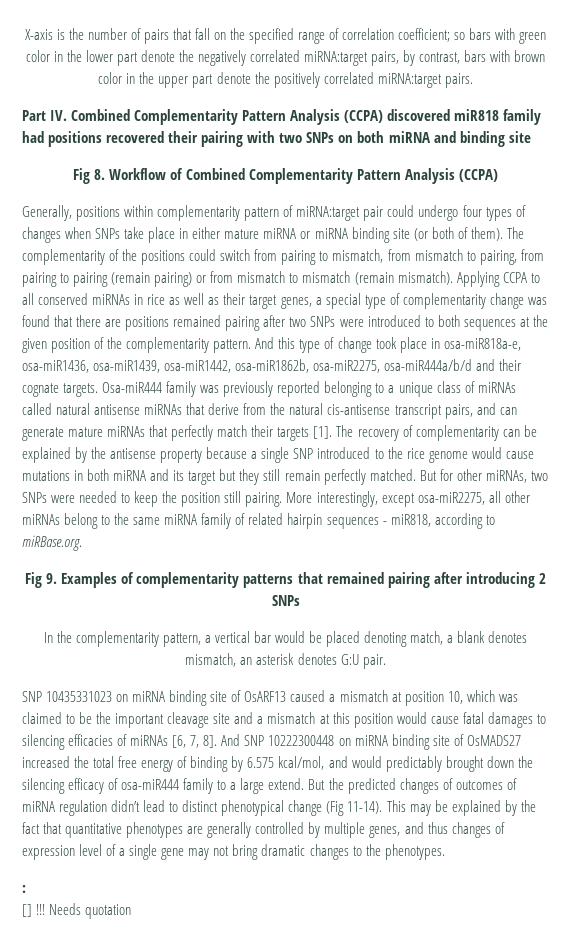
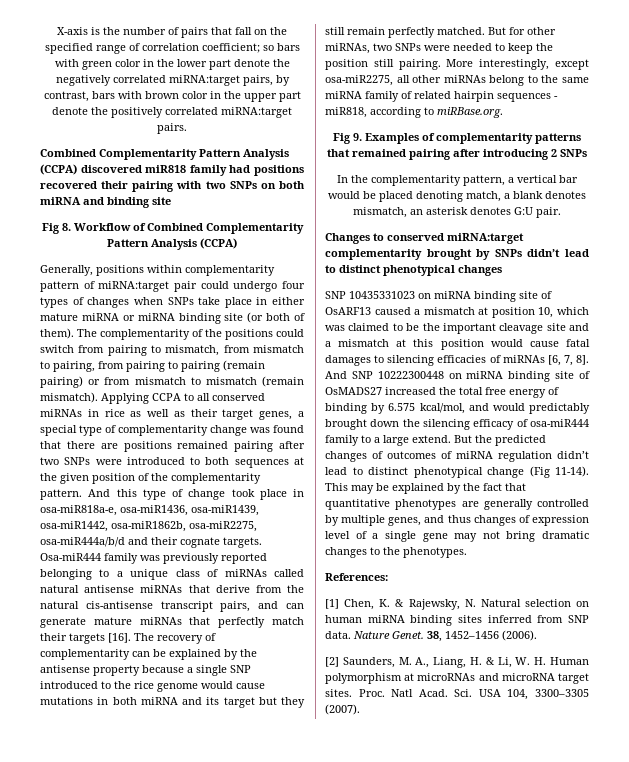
[22,110,68,121] Part IV. -> (187, 128) none
[313,426,333,439] [1]. -> [108,633,131,643] [16].
(386, 661) none -> [325,233,524,244] [325,249,589,260] [325,265,502,276] // Changes to conserved miRNA:target complementarity brought by SNPs didn’t lead to distinct phenotypical changes
[22,885,26,893] [22,903,132,919] : // [] !!! Needs quotation -> [325,573,388,581] [325,599,589,610] [325,615,589,626] [325,630,537,642] [325,657,589,668] [325,673,589,684] [325,689,589,700] [325,704,360,715] References: // [1] Chen, K. & Rajewsky, N. Natural selection on human miRNA binding sites inferred from SNP data. Nature Genet. 38, 1452–1456 (2006). // [2] Saunders, M. A., Liang, H. & Li, W. H. Human polymorphism at microRNAs and microRNA target sites. Proc. Natl Acad. Sci. USA 104, 3300–3305 (2007).

